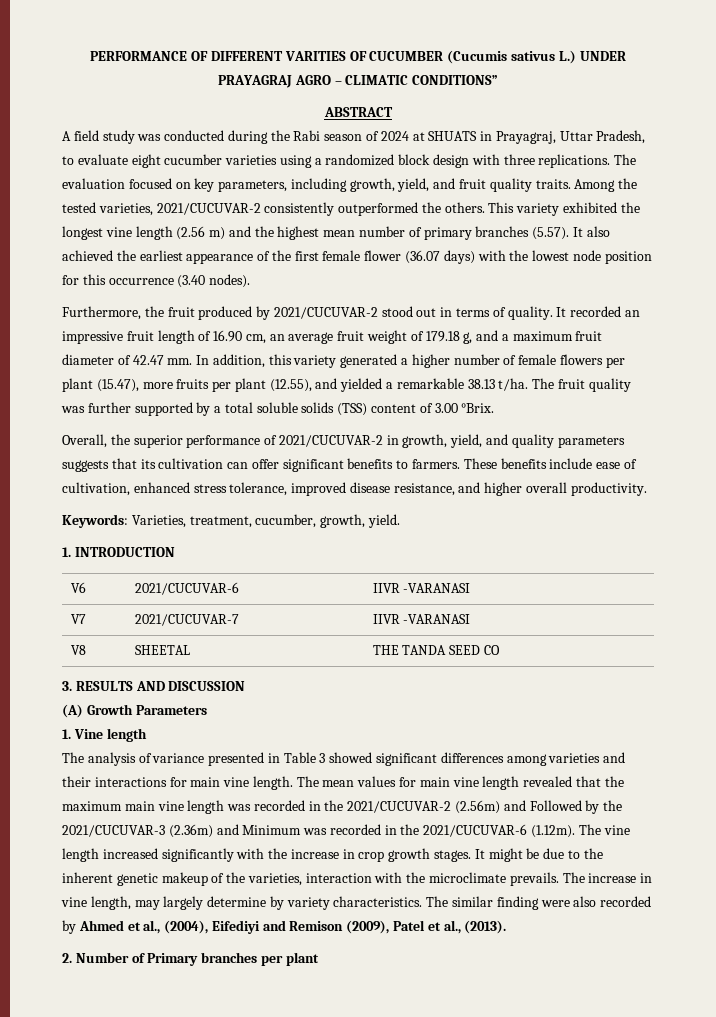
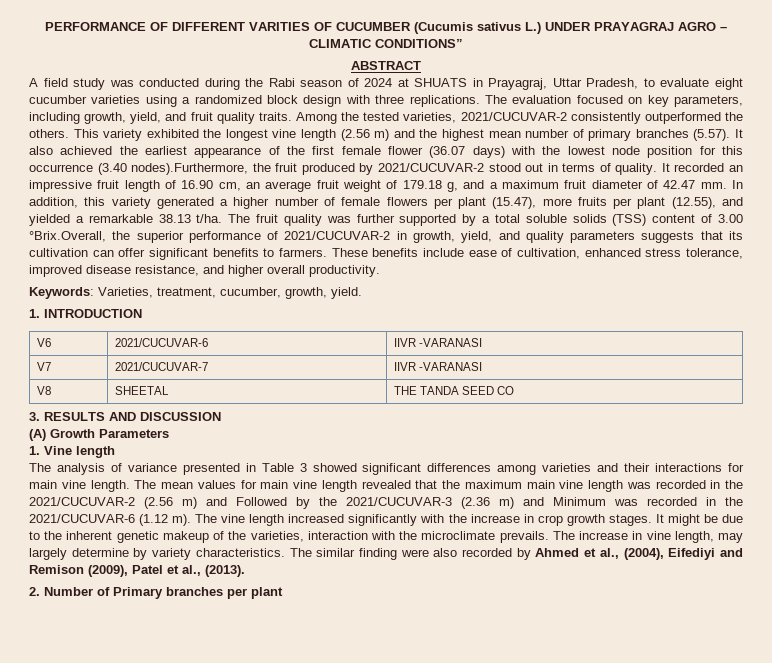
[209,274,251,288] [62,306,141,320] nodes). // Furthermore, -> [131,163,249,175] nodes).Furthermore,
[461,403,495,413] [62,434,107,448] °Brix. // Overall, -> [29,231,106,242] °Brix.Overall,
[455,800,501,814] (2.56m) -> [144,497,197,509] (2.56 m)
[168,824,213,838] (2.36m) -> [461,497,514,509] (2.36 m)
[531,825,576,838] (1.12m). -> [139,514,192,526] (1.12 m).

